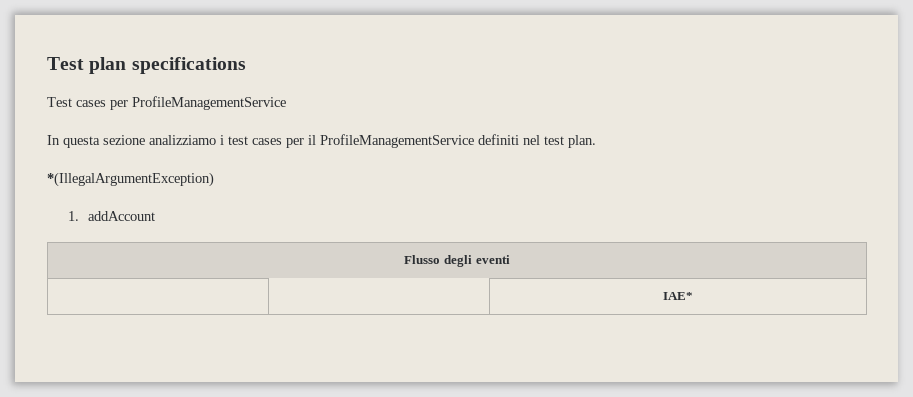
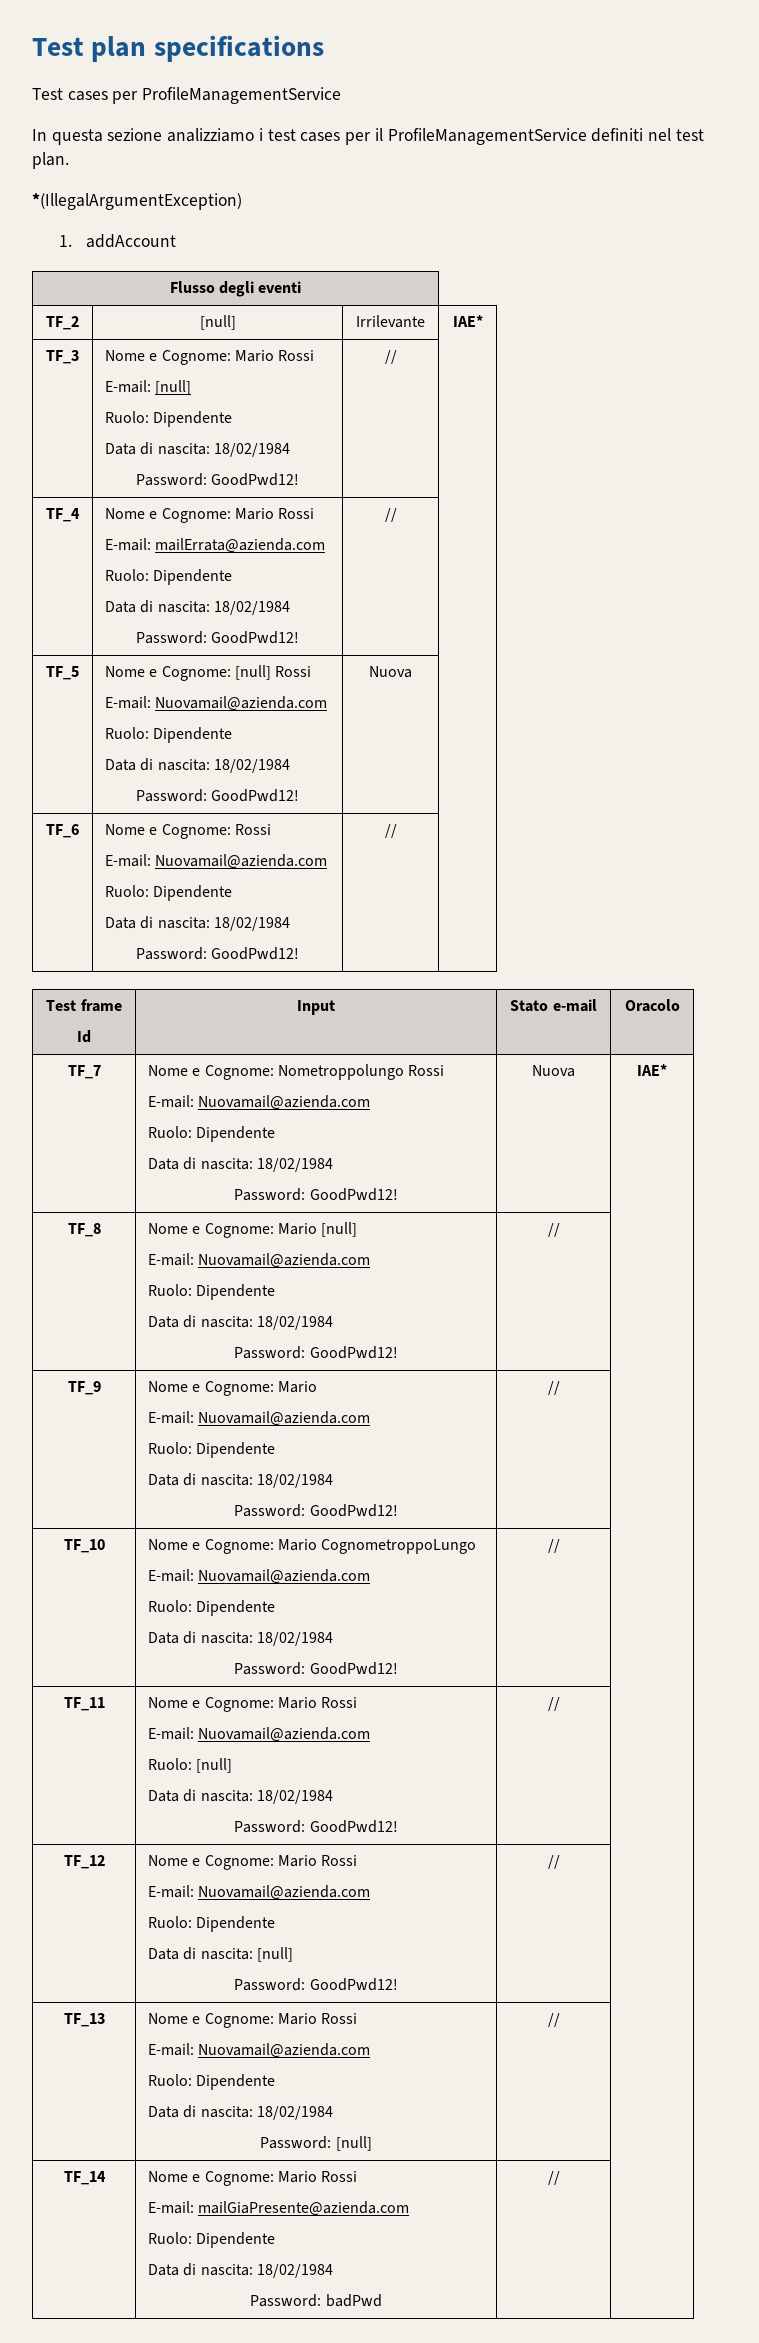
[663,292,693,300] | | IAE* -> [46,316,79,330] [199,315,236,330] [356,315,425,328] [452,315,483,327] [46,350,79,364] [105,350,315,365] [105,380,192,395] [105,411,233,427] [105,442,291,457] [135,473,300,486] [384,350,397,364] [46,508,80,522] [105,508,315,523] [105,538,326,553] [105,569,233,585] [105,600,291,615] [135,631,300,644] [384,508,397,522] [46,666,79,680] [105,665,312,681] [105,696,328,711] [105,727,233,743] [105,758,291,773] [135,789,300,802] [369,666,412,678] [46,824,79,838] [105,824,272,839] [105,854,328,869] [105,885,233,901] [105,916,291,931] [135,947,300,960] [384,824,397,838] [46,999,122,1012] [77,1030,91,1043] [297,1000,335,1015] [510,999,597,1012] [624,999,680,1012] [67,1065,101,1079] [148,1064,445,1080] [148,1095,371,1110] [148,1126,276,1142] [148,1157,334,1172] [234,1188,398,1201] [532,1065,575,1077] [637,1064,667,1076] [67,1223,101,1237] [148,1222,358,1238] [148,1253,371,1268] [148,1284,276,1300] [148,1315,334,1330] [234,1346,398,1359] [547,1223,560,1237] [67,1381,101,1395] [148,1381,318,1396] [148,1411,371,1426] [148,1442,276,1458] [148,1473,334,1488] [234,1504,398,1517] [547,1381,560,1395] [63,1539,105,1553] [148,1539,477,1554] [148,1569,371,1584] [148,1600,276,1616] [148,1631,334,1646] [234,1662,398,1675] [547,1539,560,1553] [63,1697,105,1711] [148,1697,358,1712] [148,1727,371,1742] [148,1758,233,1773] [148,1789,334,1804] [234,1820,398,1833] [547,1697,560,1711] [63,1855,105,1869] [148,1855,358,1870] [148,1885,371,1900] [148,1916,276,1932] [148,1947,294,1962] [234,1978,398,1991] [547,1855,560,1869] [63,2013,105,2027] [148,2013,358,2028] [148,2043,371,2058] [148,2074,276,2090] [148,2105,334,2120] [260,2136,372,2151] [547,2013,560,2027] [63,2171,106,2185] [148,2171,358,2186] [148,2201,410,2216] [148,2232,276,2248] [148,2263,334,2278] [250,2294,382,2307] [547,2171,560,2185] TF_2 | [null] | Irrilevante | IAE* // TF_3 | Nome e Cognome: Mario Rossi // E-mail: [null] // Ruolo: Dipendente // Data di nascita: 18/02/1984 // Password: GoodPwd12! | // | // TF_4 | Nome e Cognome: Mario Rossi // E-mail: mailErrata@azienda.com // Ruolo: Dipendente // Data di nascita: 18/02/1984 // Password: GoodPwd12! | // | // TF_5 | Nome e Cognome: [null] Rossi // E-mail: Nuovamail@azienda.com // Ruolo: Dipendente // Data di nascita: 18/02/1984 // Password: GoodPwd12! | Nuova | // TF_6 | Nome e Cognome: Rossi // E-mail: Nuovamail@azienda.com // Ruolo: Dipendente // Data di nascita: 18/02/1984 // Password: GoodPwd12! | // | // Test frame // Id | Input | Stato e-mail | Oracolo // TF_7 | Nome e Cognome: Nometroppolungo Rossi // E-mail: Nuovamail@azienda.com // Ruolo: Dipendente // Data di nascita: 18/02/1984 // Password: GoodPwd12! | Nuova | IAE* // TF_8 | Nome e Cognome: Mario [null] // E-mail: Nuovamail@azienda.com // Ruolo: Dipendente // Data di nascita: 18/02/1984 // Password: GoodPwd12! | // | // TF_9 | Nome e Cognome: Mario // E-mail: Nuovamail@azienda.com // Ruolo: Dipendente // Data di nascita: 18/02/1984 // Password: GoodPwd12! | // | // TF_10 | Nome e Cognome: Mario CognometroppoLungo // E-mail: Nuovamail@azienda.com // Ruolo: Dipendente // Data di nascita: 18/02/1984 // Password: GoodPwd12! | // | // TF_11 | Nome e Cognome: Mario Rossi // E-mail: Nuovamail@azienda.com // Ruolo: [null] // Data di nascita: 18/02/1984 // Password: GoodPwd12! | // | // TF_12 | Nome e Cognome: Mario Rossi // E-mail: Nuovamail@azienda.com // Ruolo: Dipendente // Data di nascita: [null] // Password: GoodPwd12! | // | // TF_13 | Nome e Cognome: Mario Rossi // E-mail: Nuovamail@azienda.com // Ruolo: Dipendente // Data di nascita: 18/02/1984 // Password: [null] | // | // TF_14 | Nome e Cognome: Mario Rossi // E-mail: mailGiaPresente@azienda.com // Ruolo: Dipendente // Data di nascita: 18/02/1984 // Password: badPwd | // |

